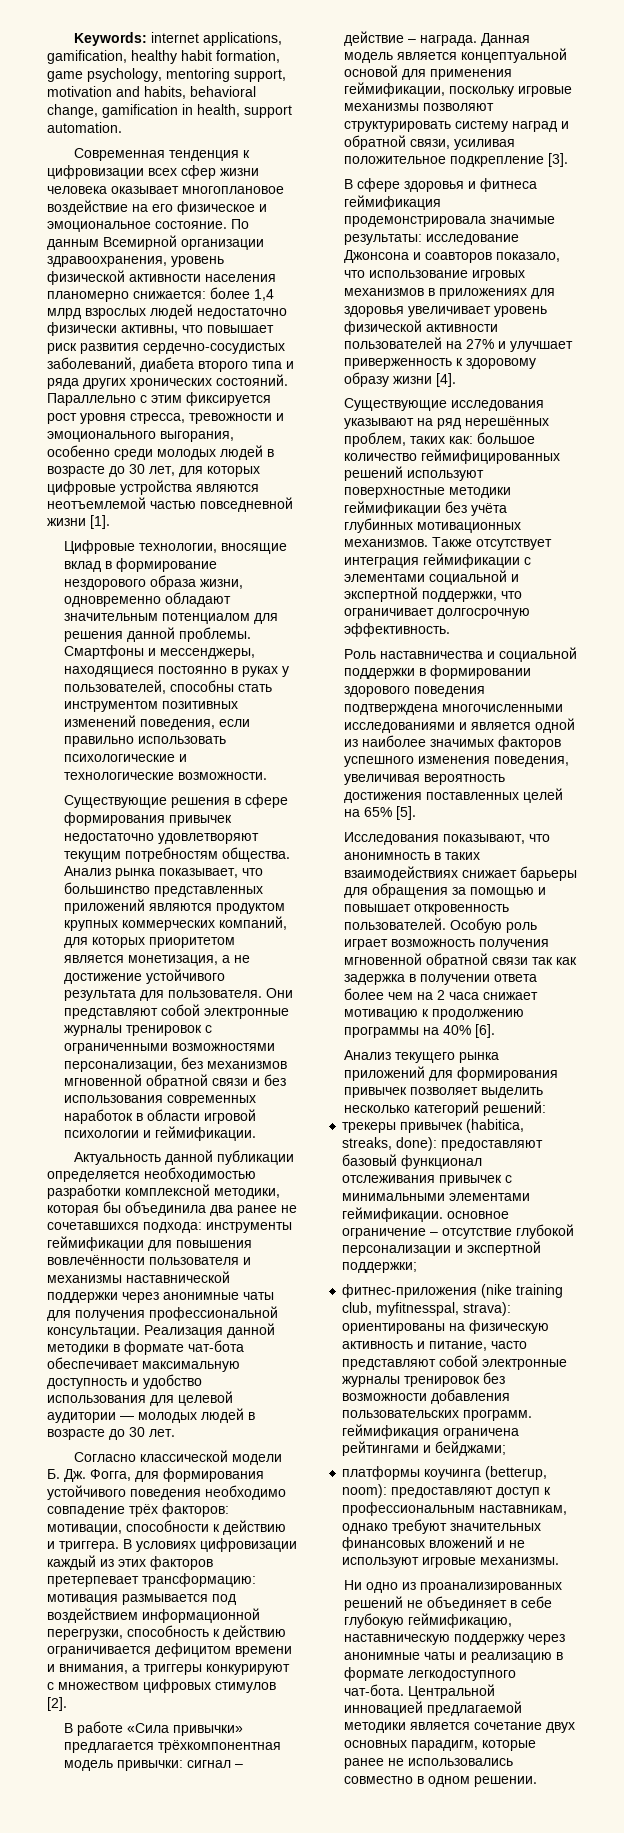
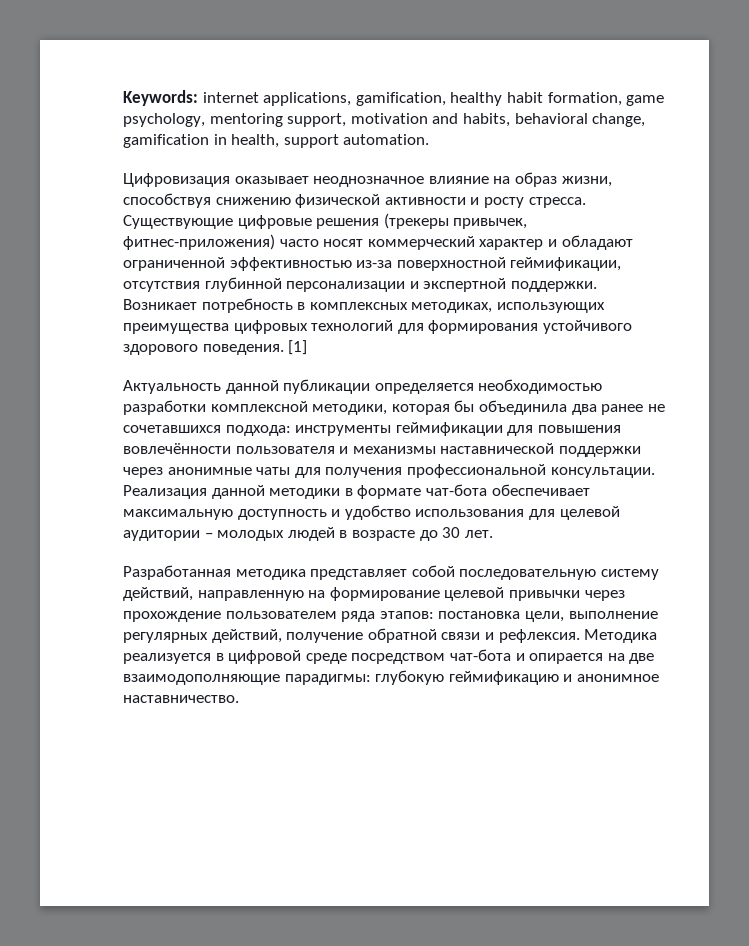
[74,148,251,161] [47,165,259,179] [47,186,284,194] [47,200,267,215] [47,219,249,232] [47,235,264,250] [47,256,224,267] [47,270,276,285] [47,287,274,302] [47,304,287,319] [47,322,274,336] [47,343,285,354] [47,357,294,372] [47,374,288,389] [47,392,271,406] [47,413,284,424] [47,431,234,442] [47,445,274,460] [47,464,260,477] [47,480,259,495] [47,497,293,512] [47,515,110,529] [63,540,287,554] [63,558,217,572] [63,575,243,590] [63,592,231,607] [63,613,278,624] [63,627,251,642] [63,645,255,659] [63,666,289,677] [63,680,272,694] [63,701,238,712] [63,715,250,730] [63,736,226,747] [63,754,187,762] [63,772,267,780] [63,794,288,808] [63,812,232,826] [63,833,259,844] [63,847,290,862] [63,866,263,879] [63,882,263,897] [63,899,285,914] [63,916,287,931] [63,937,235,948] [63,955,250,966] [63,969,225,984] [63,988,293,1001] [63,1004,289,1019] [63,1025,212,1036] [63,1043,275,1054] [63,1057,287,1072] [63,1074,286,1089] [63,1095,256,1106] [63,1109,256,1124] [63,1126,256,1141] Современная тенденция к цифровизации всех сфер жизни человека оказывает многоплановое воздействие на его физическое и эмоциональное состояние. По данным Всемирной организации здравоохранения, уровень физической активности населения планомерно снижается: более 1,4 млрд взрослых людей недостаточно физически активны, что повышает риск развития сердечно-сосудистых заболеваний, диабета второго типа и ряда других хронических состояний. Параллельно с этим фиксируется рост уровня стресса, тревожности и эмоционального выгорания, особенно среди молодых людей в возрасте до 30 лет, для которых цифровые устройства являются неотъемлемой частью повседневной жизни [1]. // Цифровые технологии, вносящие вклад в формирование нездорового образа жизни, одновременно обладают значительным потенциалом для решения данной проблемы. Смартфоны и мессенджеры, находящиеся постоянно в руках у пользователей, способны стать инструментом позитивных изменений поведения, если правильно использовать психологические и технологические возможности. // Существующие решения в сфере формирования привычек недостаточно удовлетворяют текущим потребностям общества. Анализ рынка показывает, что большинство представленных приложений являются продуктом крупных коммерческих компаний, для которых приоритетом является монетизация, а не достижение устойчивого результата для пользователя. Они представляют собой электронные журналы тренировок с ограниченными возможностями персонализации, без механизмов мгновенной обратной связи и без использования современных наработок в области игровой психологии и геймификации. -> [123,172,612,187] [123,193,586,208] [123,213,528,229] [123,234,633,250] [123,257,622,271] [123,277,597,292] [123,298,605,313] [123,320,632,334] [123,340,308,355] Цифровизация оказывает неоднозначное влияние на образ жизни, способствуя снижению физической активности и росту стресса. Существующие цифровые решения (трекеры привычек, фитнес-приложения) часто носят коммерческий характер и обладают ограниченной эффективностью из-за поверхностной геймификации, отсутствия глубинной персонализации и экспертной поддержки. Возникает потребность в комплексных методиках, использующих преимущества цифровых технологий для формирования устойчивого здорового поведения. [1]
[120,1416,134,1420] — -> [204,533,213,538] –
[74,1450,283,1465] [47,1468,264,1482] [47,1485,286,1500] [47,1503,229,1517] [47,1520,286,1535] [47,1538,297,1552] [47,1555,213,1570] [47,1573,256,1587] [47,1594,236,1605] [47,1608,260,1623] [47,1625,286,1640] [47,1643,292,1657] [47,1664,290,1675] [47,1679,276,1693] [47,1697,67,1711] [63,1721,243,1736] [63,1740,281,1753] [63,1760,243,1771] [343,31,530,46] [343,48,567,63] [343,65,512,80] [343,82,572,97] [343,103,494,111] [343,121,569,132] [343,135,515,150] [343,153,568,167] [343,178,537,192] [343,195,441,210] [343,216,555,227] [343,234,519,245] [343,250,560,263] [343,270,525,281] [343,288,555,299] [343,306,547,317] [343,320,498,335] [343,337,573,352] [343,358,536,369] [343,372,456,387] [343,398,544,411] [343,416,549,429] [343,432,535,447] [343,449,560,464] [343,466,484,481] [343,487,511,498] [343,501,507,516] [343,518,521,533] [343,537,552,550] [343,553,531,568] [343,570,519,585] [343,587,522,602] [343,608,530,619] [343,623,450,637] [343,647,577,662] [343,665,531,679] [343,686,485,697] [343,704,563,715] [343,718,575,733] [343,735,561,750] [343,756,569,767] [343,774,505,785] [343,788,563,803] [343,806,416,820] [343,832,550,845] [343,852,480,860] [343,866,577,881] [343,883,546,898] [343,904,509,915] [343,918,537,933] [343,939,549,950] [343,953,577,968] [343,974,537,985] [343,988,538,1000] [343,1009,524,1020] [343,1024,495,1038] [343,1050,499,1063] [343,1066,558,1081] [343,1087,543,1098] [343,1101,546,1116] [342,1119,525,1133] [342,1137,544,1151] [342,1154,483,1169] [342,1175,513,1186] [342,1193,531,1201] [342,1207,510,1222] [342,1224,575,1239] [342,1241,542,1256] [342,1262,418,1273] [342,1284,564,1298] [342,1302,512,1316] [342,1320,550,1334] [342,1341,528,1351] [342,1355,568,1370] [342,1372,506,1387] [342,1389,511,1404] [342,1410,533,1421] [342,1424,520,1439] [342,1441,507,1456] [342,1466,548,1480] [342,1484,552,1498] [342,1502,568,1516] [342,1519,542,1534] [342,1536,526,1551] [342,1557,560,1568] [343,1580,562,1593] [343,1596,552,1611] [343,1613,512,1628] [343,1634,565,1645] [343,1652,563,1663] [343,1667,516,1681] [343,1684,495,1699] [343,1701,522,1716] [343,1722,575,1733] [343,1740,536,1751] [343,1758,513,1769] [343,1776,537,1787] Согласно классической модели Б. Дж. Фогга, для формирования устойчивого поведения необходимо совпадение трёх факторов: мотивации, способности к действию и триггера. В условиях цифровизации каждый из этих факторов претерпевает трансформацию: мотивация размывается под воздействием информационной перегрузки, способность к действию ограничивается дефицитом времени и внимания, а триггеры конкурируют с множеством цифровых стимулов [2]. // В работе «Сила привычки» предлагается трёхкомпонентная модель привычки: сигнал – действие – награда. Данная модель является концептуальной основой для применения геймификации, поскольку игровые механизмы позволяют структурировать систему наград и обратной связи, усиливая положительное подкрепление [3]. // В сфере здоровья и фитнеса геймификация продемонстрировала значимые результаты: исследование Джонсона и соавторов показало, что использование игровых механизмов в приложениях для здоровья увеличивает уровень физической активности пользователей на 27% и улучшает приверженность к здоровому образу жизни [4]. // Существующие исследования указывают на ряд нерешённых проблем, таких как: большое количество геймифицированных решений используют поверхностные методики геймификации без учёта глубинных мотивационных механизмов. Также отсутствует интеграция геймификации с элементами социальной и экспертной поддержки, что ограничивает долгосрочную эффективность. // Роль наставничества и социальной поддержки в формировании здорового поведения подтверждена многочисленными исследованиями и является одной из наиболее значимых факторов успешного изменения поведения, увеличивая вероятность достижения поставленных целей на 65% [5]. // Исследования показывают, что анонимность в таких взаимодействиях снижает барьеры для обращения за помощью и повышает откровенность пользователей. Особую роль играет возможность получения мгновенной обратной связи так как задержка в получении ответа более чем на 2 часа снижает мотивацию к продолжению программы на 40% [6]. // Анализ текущего рынка приложений для формирования привычек позволяет выделить несколько категорий решений: // трекеры привычек (habitica, streaks, done): предоставляют базовый функционал отслеживания привычек с минимальными элементами геймификации. основное ограничение – отсутствие глубокой персонализации и экспертной поддержки; // фитнес-приложения (nike training club, myfitnesspal, strava): ориентированы на физическую активность и питание, часто представляют собой электронные журналы тренировок без возможности добавления пользовательских программ. геймификация ограничена рейтингами и бейджами; // платформы коучинга (betterup, noom): предоставляют доступ к профессиональным наставникам, однако требуют значительных финансовых вложений и не используют игровые механизмы. // Ни одно из проанализированных решений не объединяет в себе глубокую геймификацию, наставническую поддержку через анонимные чаты и реализацию в формате легкодоступного чат-бота. Центральной инновацией предлагаемой методики является сочетание двух основных парадигм, которые ранее не использовались совместно в одном решении. -> [123,565,659,580] [123,587,625,601] [123,611,658,622] [123,628,658,643] [123,649,655,664] [123,670,659,685] [123,695,239,703] Разработанная методика представляет собой последовательную систему действий, направленную на формирование целевой привычки через прохождение пользователем ряда этапов: постановка цели, выполнение регулярных действий, получение обратной связи и рефлексия. Методика реализуется в цифровой среде посредством чат-бота и опирается на две взаимодополняющие парадигмы: глубокую геймификацию и анонимное наставничество.

